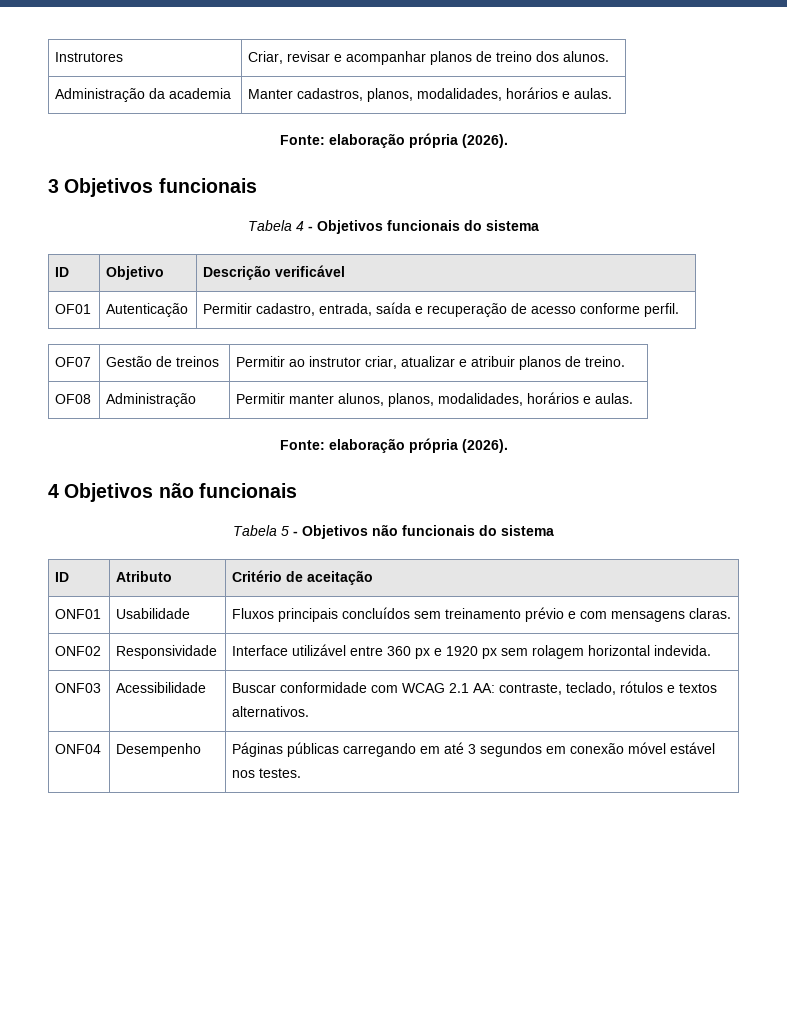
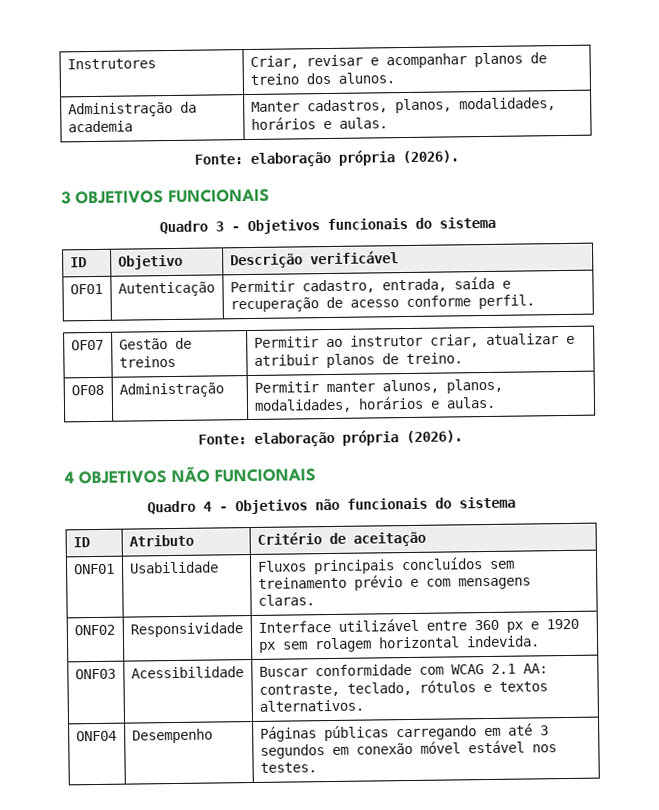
[64,178,257,197] [248,220,304,231] Objetivos funcionais // Tabela 4 -> [75,188,270,205] [158,220,224,235] OBJETIVOS FUNCIONAIS // Quadro 3
[64,483,297,502] [233,525,289,536] Objetivos não funcionais // Tabela 5 -> [78,466,316,485] [146,500,212,515] OBJETIVOS NÃO FUNCIONAIS // Quadro 4

